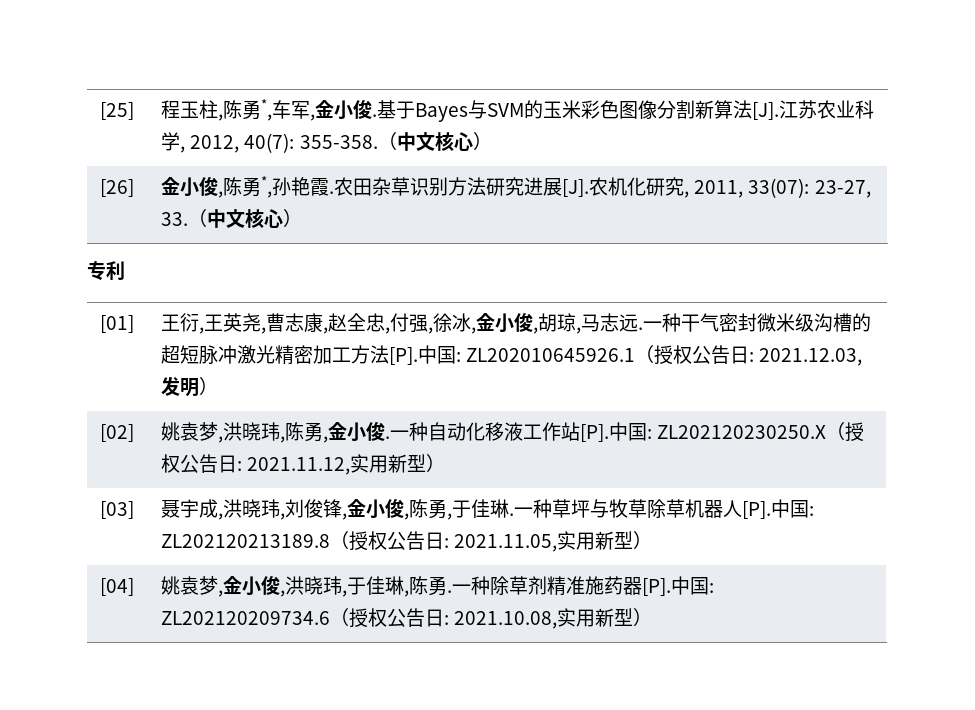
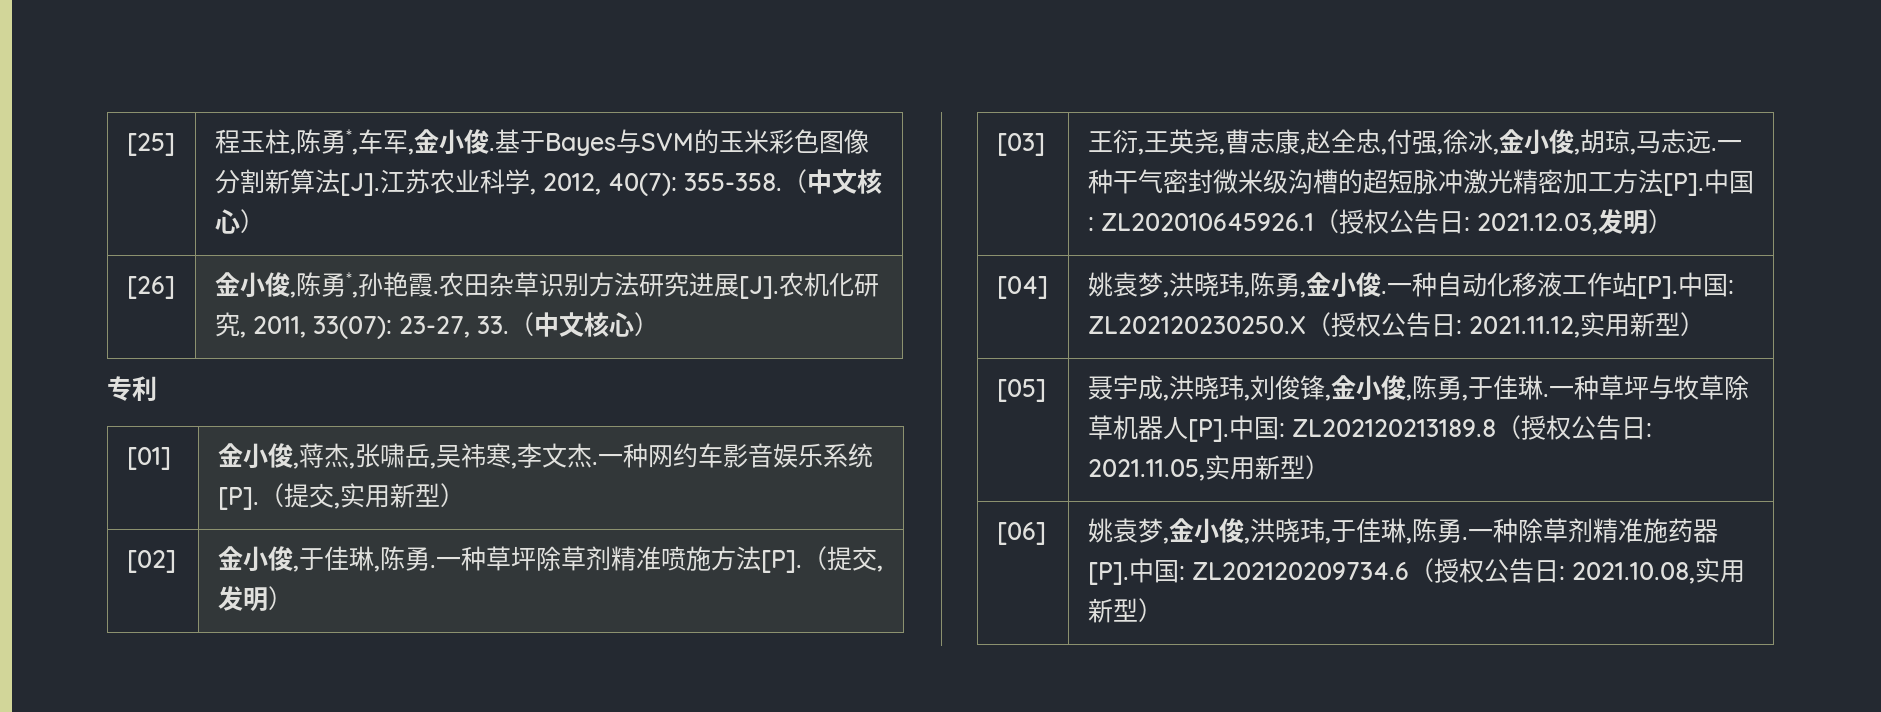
(135, 324) none -> [217,443,873,469] [217,483,465,510] [126,550,176,573] [217,546,883,573] [217,586,293,612] [996,133,1045,156] | 金小俊,蒋杰,张啸岳,吴祎寒,李文杰.一种网约车影音娱乐系统[P].（提交,实用新型） // [02] | 金小俊,于佳琳,陈勇.一种草坪除草剂精准喷施方法[P].（提交,发明） // [03]
[100,424,135,442] [02] -> [996,276,1048,299] [04]
[100,501,135,519] [03] -> [996,379,1046,402] [05]
[100,578,135,596] [04] -> [996,522,1046,545] [06]

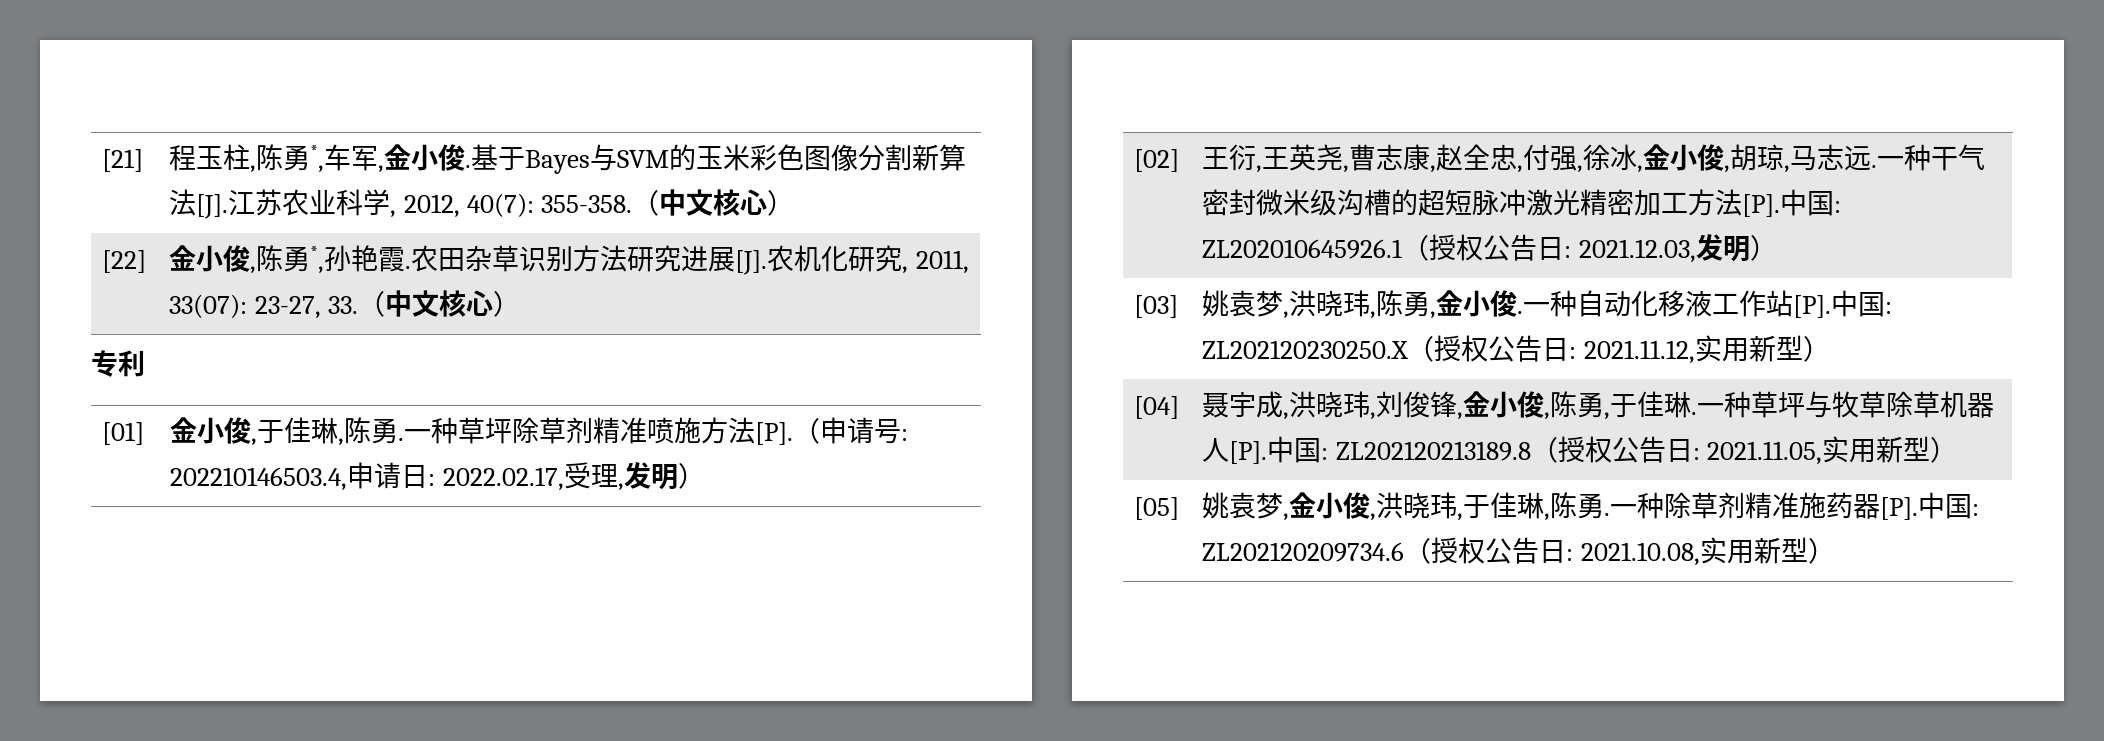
[126,133,175,156] [25] -> [102,149,144,172] [21]
[126,276,175,299] [26] -> [102,250,147,273] [22]
[217,443,873,469] [217,483,465,510] [126,550,176,573] | 金小俊,蒋杰,张啸岳,吴祎寒,李文杰.一种网约车影音娱乐系统[P].（提交,实用新型） // [02] -> (145, 433) none
[826,546,877,571] 提交 -> [820,417,909,444] [170,462,618,491] 申请号: 202210146503.4,申请日: 2022.02.17,受理
[996,133,1045,156] [03] -> [1134,149,1180,172] [02]
[996,276,1048,299] [04] -> [1134,295,1179,318] [03]
[996,379,1046,402] [05] -> [1134,396,1180,419] [04]
[996,522,1046,545] [06] -> [1134,497,1180,520] [05]

